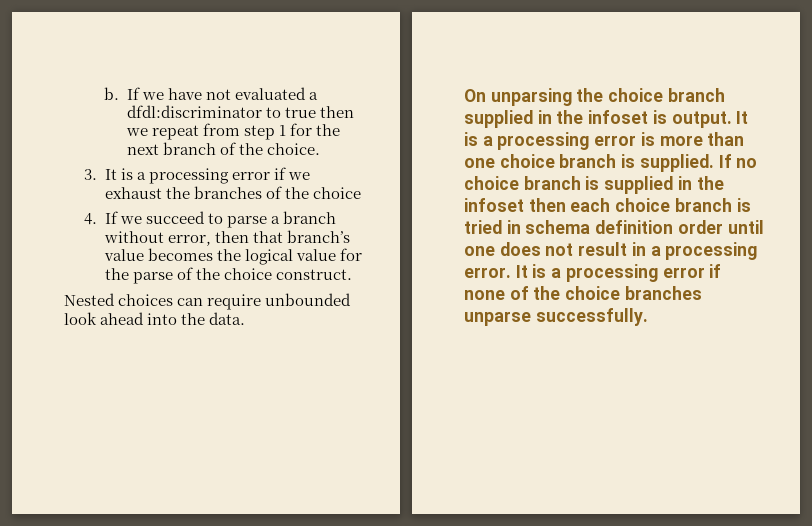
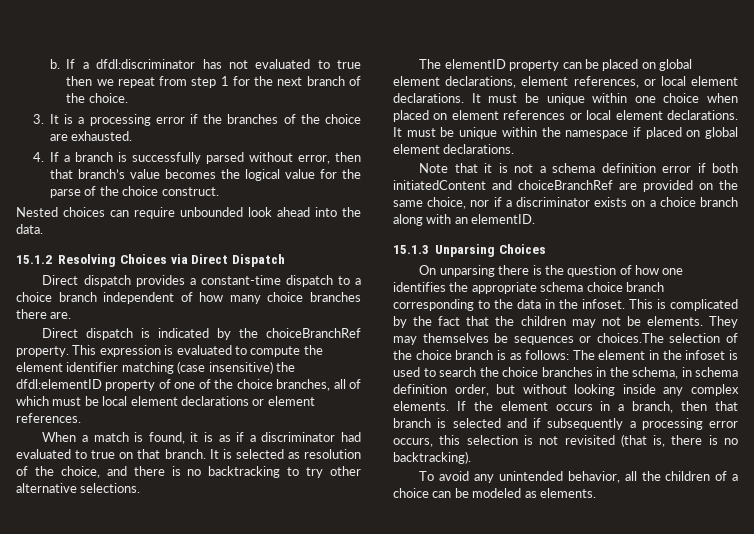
[141,87,319,100] [126,105,262,118] we have not evaluated a dfdl:discriminator -> [82,59,311,69] a dfdl:discriminator has not evaluated
[287,172,310,180] [104,187,162,199] we exhaust -> (199, 119) none
(361, 193) none -> [50,131,133,141] are exhausted.
[119,211,336,228] we succeed to parse a branch -> [64,152,245,164] a branch is successfully parsed
[464,88,725,106] [464,110,749,128] [464,132,745,150] [464,154,758,172] [464,176,724,194] [464,198,751,212] [464,220,764,234] [464,242,758,260] [464,264,722,282] [464,286,702,300] [464,308,648,326] On unparsing the choice branch supplied in the infoset is output. It is a processing error is more than one choice branch is supplied. If no choice branch is supplied in the infoset then each choice branch is tried in schema definition order until one does not result in a processing error. It is a processing error if none of the choice branches unparse successfully. -> [16,254,285,267] [42,275,361,287] [16,292,361,304] [16,309,72,319] [42,328,361,340] [16,345,323,357] [16,361,295,374] [16,379,362,391] [16,396,315,406] [16,413,81,423] [42,432,361,444] [16,449,361,459] [16,466,361,478] [16,483,141,493] [419,59,693,71] [393,76,738,88] [393,93,738,105] [393,110,738,122] [393,127,738,139] [393,144,515,154] [419,163,738,173] [393,180,738,192] [393,197,738,209] [393,214,536,226] [393,244,546,257] [419,265,684,277] [393,282,664,294] [393,299,738,311] [393,316,738,328] [393,333,738,345] [393,350,738,360] [393,367,738,379] [393,384,739,396] [393,401,738,413] [393,418,738,430] [393,434,738,447] [393,451,471,464] [419,471,738,483] [393,488,596,498] 15.1.2 Resolving Choices via Direct Dispatch // Direct dispatch provides a constant-time dispatch to a choice branch independent of how many choice branches there are. // Direct dispatch is indicated by the choiceBranchRef property. This expression is evaluated to compute the element identifier matching (case insensitive) the dfdl:elementID property of one of the choice branches, all of which must be local element declarations or element references. // When a match is found, it is as if a discriminator had evaluated to true on that branch. It is selected as resolution of the choice, and there is no backtracking to try other alternative selections. // The elementID property can be placed on global element declarations, element references, or local element declarations. It must be unique within one choice when placed on element references or local element declarations. It must be unique within the namespace if placed on global element declarations. // Note that it is not a schema definition error if both initiatedContent and choiceBranchRef are provided on the same choice, nor if a discriminator exists on a choice branch along with an elementID. // 15.1.3 Unparsing Choices // On unparsing there is the question of how one identifies the appropriate schema choice branch corresponding to the data in the infoset. This is complicated by the fact that the children may not be elements. They may themselves be sequences or choices.The selection of the choice branch is as follows: The element in the infoset is used to search the choice branches in the schema, in schema definition order, but without looking inside any complex elements. If the element occurs in a branch, then that branch is selected and if subsequently a processing error occurs, this selection is not revisited (that is, there is no backtracking). // To avoid any unintended behavior, all the children of a choice can be modeled as elements.

